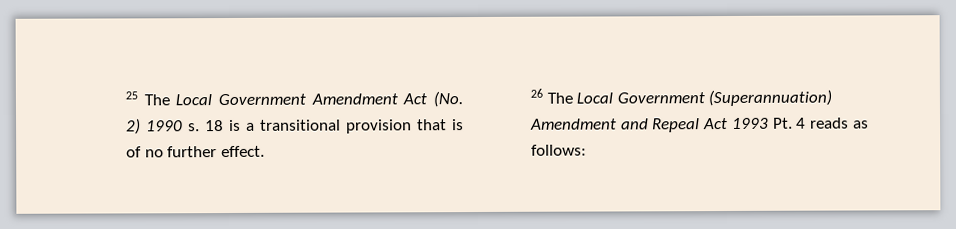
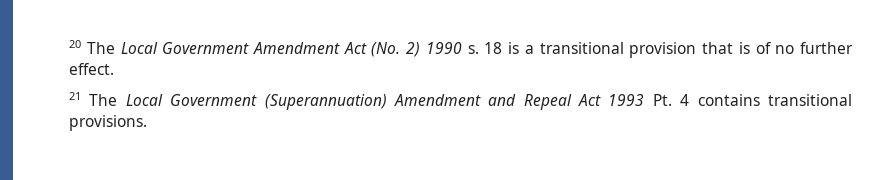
[124,91,138,100] 25 -> [69,40,82,48] 20
[529,88,543,98] 26 -> [69,92,82,100] 21
[810,117,869,129] [530,144,587,156] reads as follows: -> [697,94,853,106] [69,115,148,131] contains transitional provisions.

